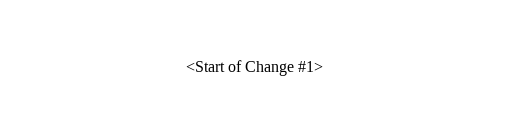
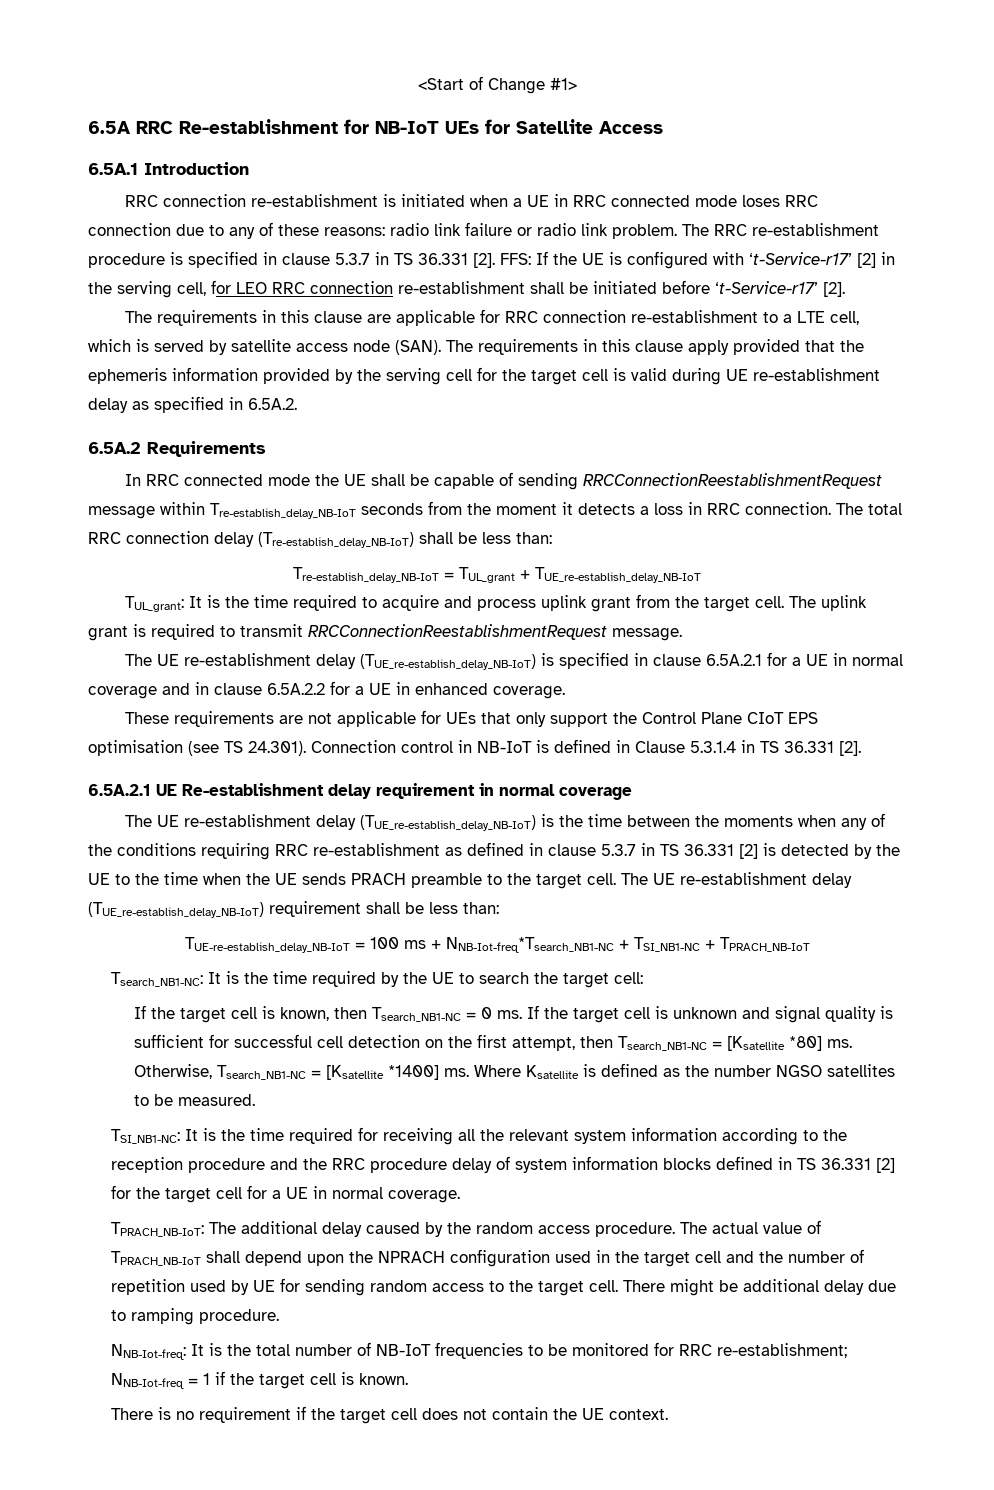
(324, 66) none -> [88,119,663,134] [88,162,249,175] [125,194,819,207] [88,222,879,239] [88,251,895,269] [88,280,845,298] [125,309,860,326] [88,339,864,355] [88,367,880,385] [88,396,297,413] [88,441,266,457] [125,472,883,490] [88,501,902,519] [88,531,552,548] [293,567,701,583] [125,594,868,612] [88,624,682,641] [125,652,904,670] [88,681,565,699] [125,710,819,727] [88,739,861,756] [88,783,632,800] [125,813,886,831] [88,842,900,860] [88,872,852,889] [88,901,499,918] [184,937,810,953] [111,971,644,988] [134,1005,894,1023] [134,1034,853,1051] [134,1063,896,1080] [134,1094,256,1106] [111,1127,848,1145] [111,1156,896,1173] [111,1185,461,1203] [111,1220,822,1237] [111,1249,865,1267] [111,1278,897,1296] [111,1308,280,1325] [111,1342,848,1360] [111,1371,409,1389] [111,1406,669,1424] // 6.5A RRC Re-establishment for NB-IoT UEs for Satellite Access // 6.5A.1 Introduction // RRC connection re-establishment is initiated when a UE in RRC connected mode loses RRC connection due to any of these reasons: radio link failure or radio link problem. The RRC re-establishment procedure is specified in clause 5.3.7 in TS 36.331 [2]. FFS: If the UE is configured with ‘t-Service-r17’ [2] in the serving cell, for LEO RRC connection re-establishment shall be initiated before ‘t-Service-r17’ [2]. // The requirements in this clause are applicable for RRC connection re-establishment to a LTE cell, which is served by satellite access node (SAN). The requirements in this clause apply provided that the ephemeris information provided by the serving cell for the target cell is valid during UE re-establishment delay as specified in 6.5A.2. // 6.5A.2 Requirements // In RRC connected mode the UE shall be capable of sending RRCConnectionReestablishmentRequest message within Tre-establish_delay_NB-IoT seconds from the moment it detects a loss in RRC connection. The total RRC connection delay (Tre-establish_delay_NB-IoT) shall be less than: // Tre-establish_delay_NB-IoT = TUL_grant + TUE_re-establish_delay_NB-IoT // TUL_grant: It is the time required to acquire and process uplink grant from the target cell. The uplink grant is required to transmit RRCConnectionReestablishmentRequest message. // The UE re-establishment delay (TUE_re-establish_delay_NB-IoT) is specified in clause 6.5A.2.1 for a UE in normal coverage and in clause 6.5A.2.2 for a UE in enhanced coverage. // These requirements are not applicable for UEs that only support the Control Plane CIoT EPS optimisation (see TS 24.301). Connection control in NB-IoT is defined in Clause 5.3.1.4 in TS 36.331 [2]. // 6.5A.2.1 UE Re-establishment delay requirement in normal coverage // The UE re-establishment delay (TUE_re-establish_delay_NB-IoT) is the time between the moments when any of the conditions requiring RRC re-establishment as defined in clause 5.3.7 in TS 36.331 [2] is detected by the UE to the time when the UE sends PRACH preamble to the target cell. The UE re-establishment delay (TUE_re-establish_delay_NB-IoT) requirement shall be less than: // TUE-re-establish_delay_NB-IoT = 100 ms + NNB-Iot-freq*Tsearch_NB1-NC + TSI_NB1-NC + TPRACH_NB-IoT // Tsearch_NB1-NC: It is the time required by the UE to search the target cell: // If the target cell is known, then Tsearch_NB1-NC = 0 ms. If the target cell is unknown and signal quality is sufficient for successful cell detection on the first attempt, then Tsearch_NB1-NC = [Ksatellite *80] ms. Otherwise, Tsearch_NB1-NC = [Ksatellite *1400] ms. Where Ksatellite is defined as the number NGSO satellites to be measured. // TSI_NB1-NC: It is the time required for receiving all the relevant system information according to the reception procedure and the RRC procedure delay of system information blocks defined in TS 36.331 [2] for the target cell for a UE in normal coverage. // TPRACH_NB-IoT: The additional delay caused by the random access procedure. The actual value of TPRACH_NB-IoT shall depend upon the NPRACH configuration used in the target cell and the number of repetition used by UE for sending random access to the target cell. There might be additional delay due to ramping procedure. // NNB-Iot-freq: It is the total number of NB-IoT frequencies to be monitored for RRC re-establishment; NNB-Iot-freq = 1 if the target cell is known. // There is no requirement if the target cell does not contain the UE context.

